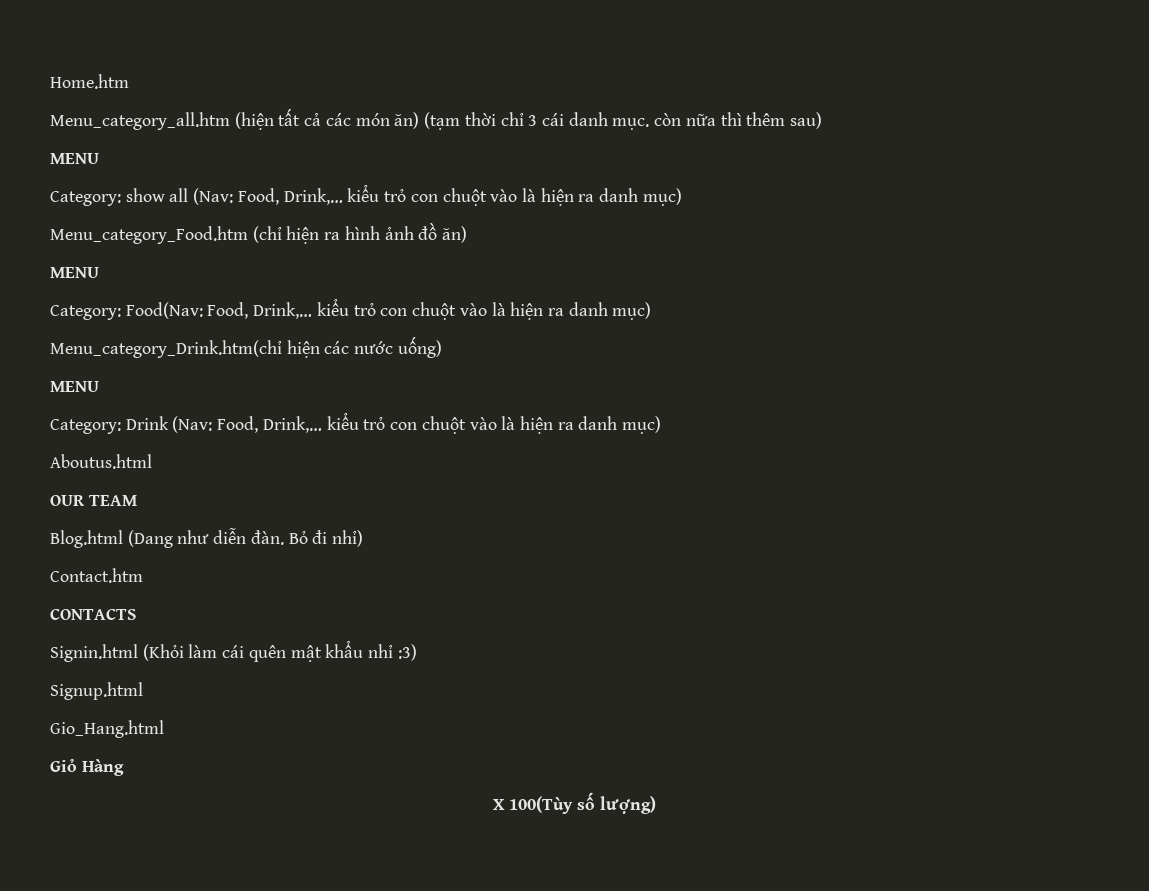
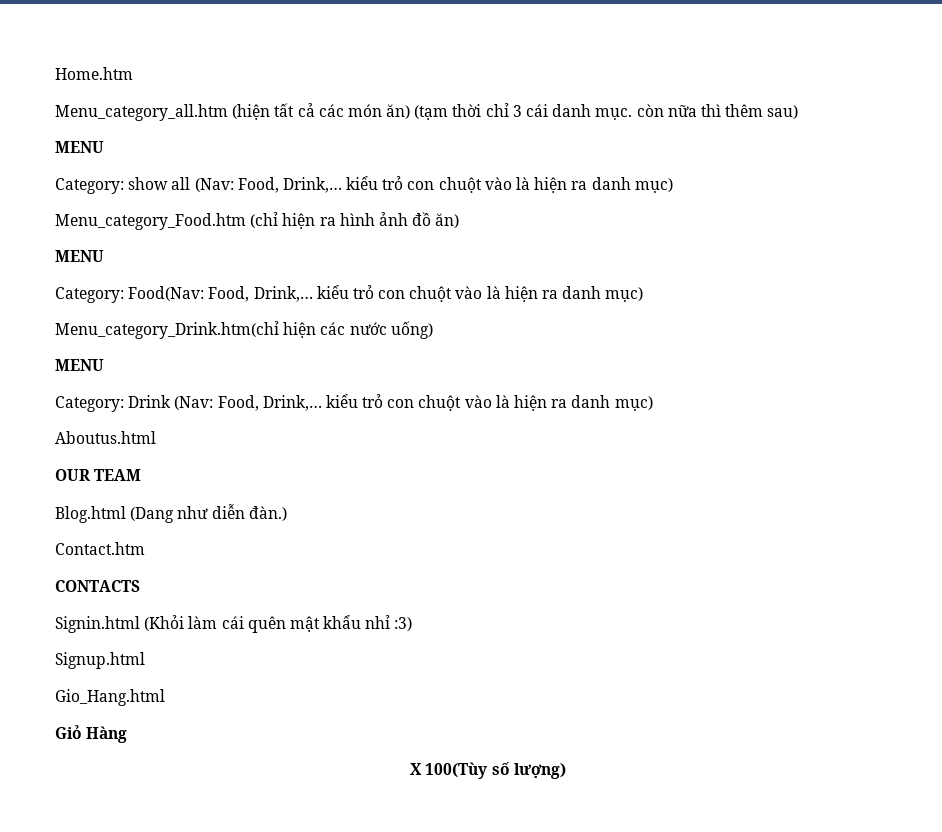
[250,530,364,547] đàn. Bỏ đi nhỉ) -> [248,506,287,521] đàn.)

